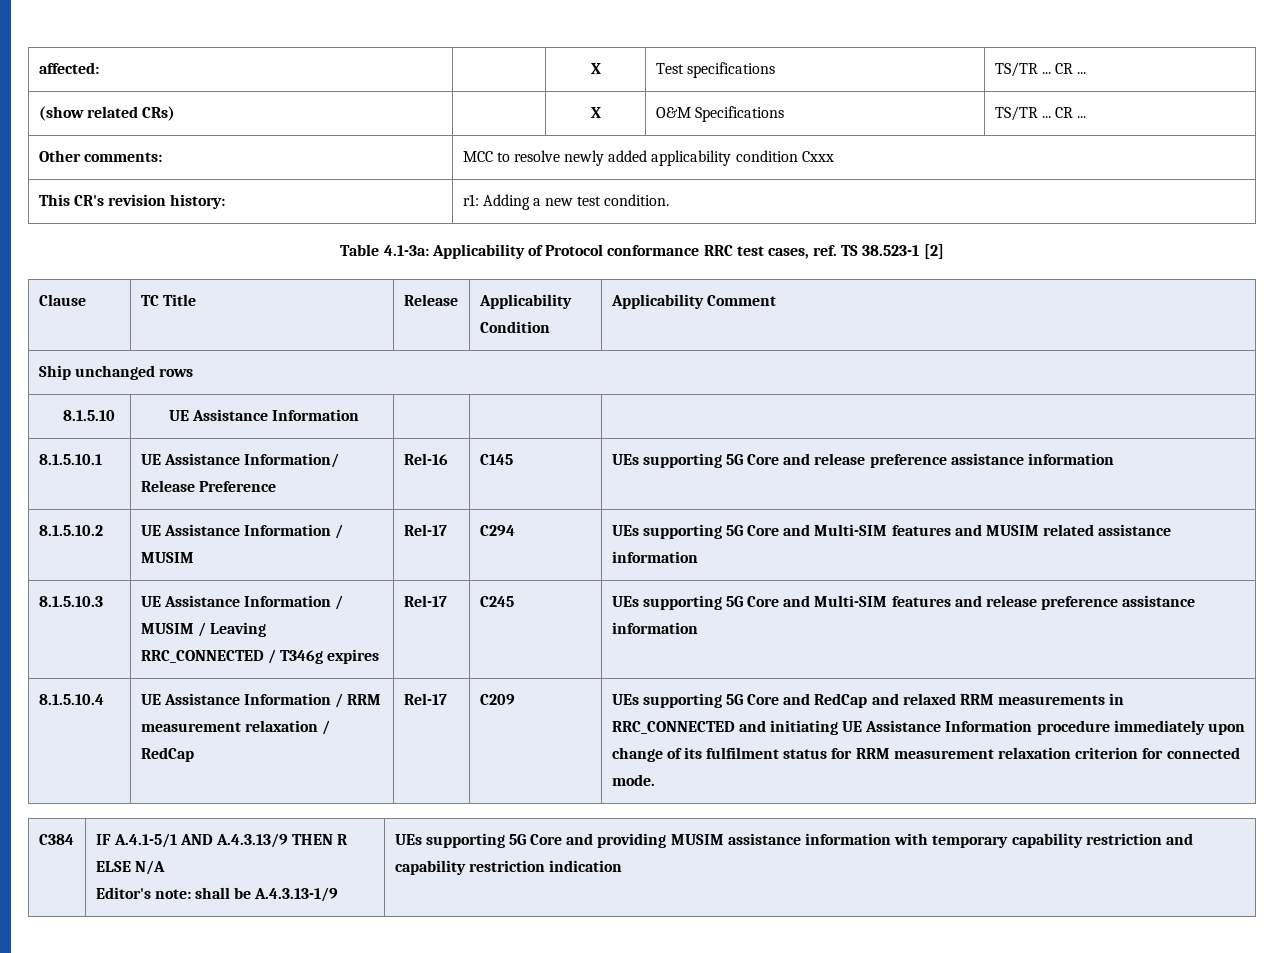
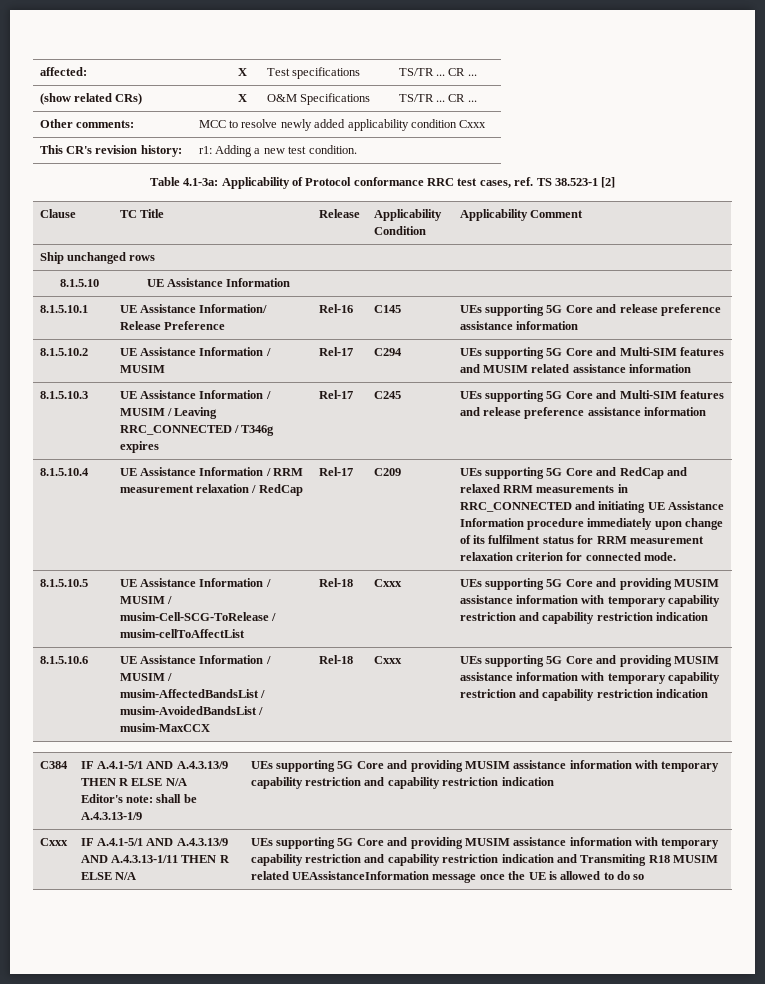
(655, 780) none -> [39,579,88,587] [119,578,271,587] [119,596,173,604] [119,612,277,621] [119,629,245,638] [318,578,353,587] [373,579,402,587] [459,578,719,590] [459,595,721,607] [459,612,709,624] [39,656,88,664] [119,655,271,664] [119,673,173,681] [119,689,266,698] [119,706,264,715] [119,723,210,732] [318,655,353,664] [373,656,402,664] [459,655,719,667] [459,672,721,684] [459,689,709,701] // 8.1.5.10.5 | UE Assistance Information / MUSIM / musim-Cell-SCG-ToRelease / musim-cellToAffectList | Rel-18 | Cxxx | UEs supporting 5G Core and providing MUSIM assistance information with temporary capability restriction and capability restriction indication // 8.1.5.10.6 | UE Assistance Information / MUSIM / musim-AffectedBandsList / musim-AvoidedBandsList / musim-MaxCCX | Rel-18 | Cxxx | UEs supporting 5G Core and providing MUSIM assistance information with temporary capability restriction and capability restriction indication
(622, 866) none -> [39,838,68,846] [80,838,228,846] [80,855,230,863] [80,872,137,880] [250,837,720,849] [250,854,719,866] [250,871,645,883] // Cxxx | IF A.4.1-5/1 AND A.4.3.13/9 AND A.4.3.13-1/11 THEN R ELSE N/A | UEs supporting 5G Core and providing MUSIM assistance information with temporary capability restriction and capability restriction indication and Transmiting R18 MUSIM related UEAssistanceInformation message once the UE is allowed to do so

